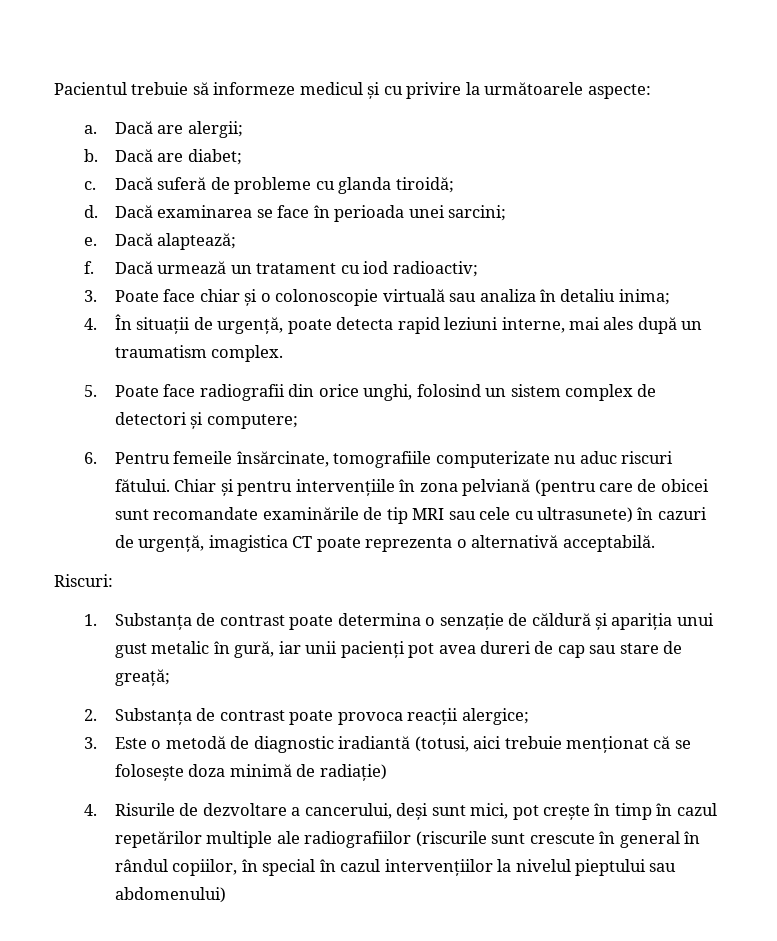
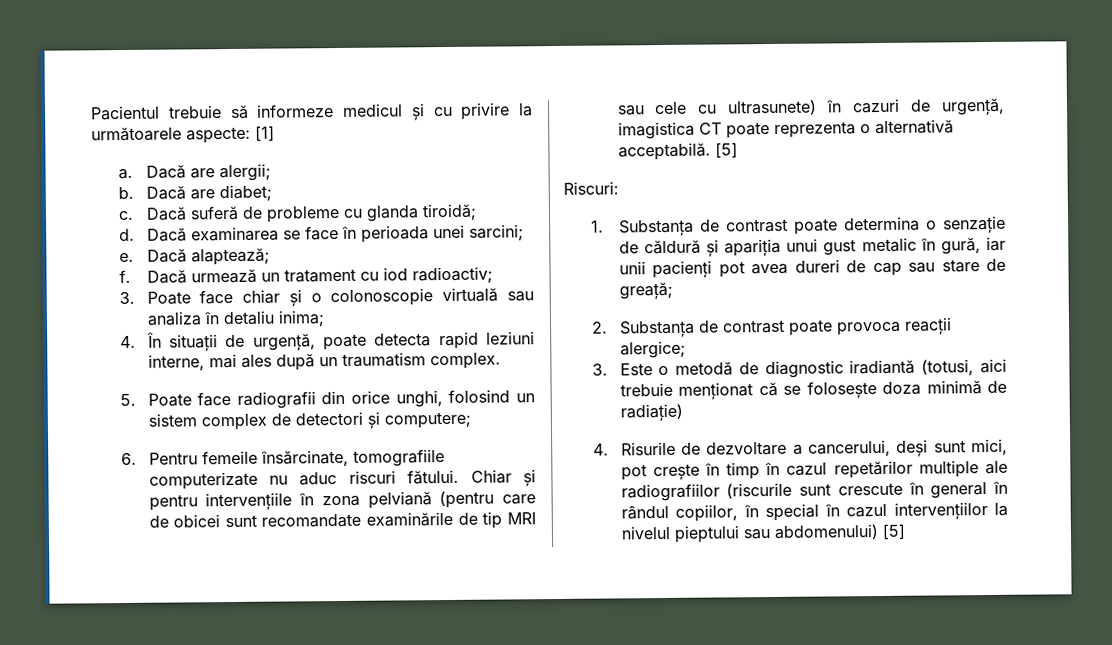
(651, 91) none -> [255,125,275,142] [1]
(655, 543) none -> [714,142,738,159] [5]
(226, 895) none -> [881,523,906,540] [5]

